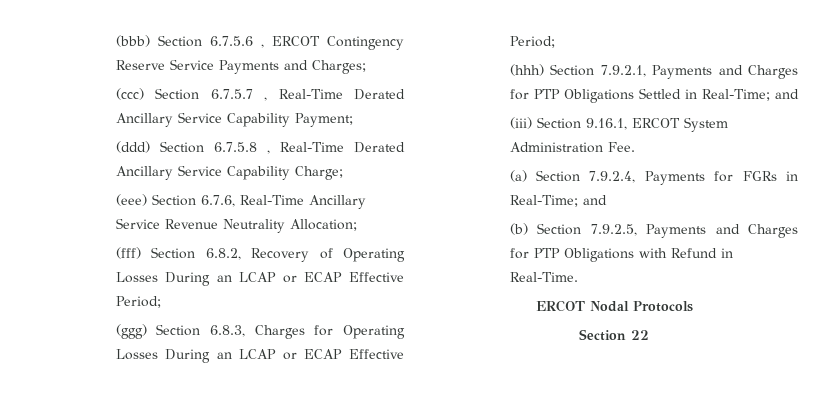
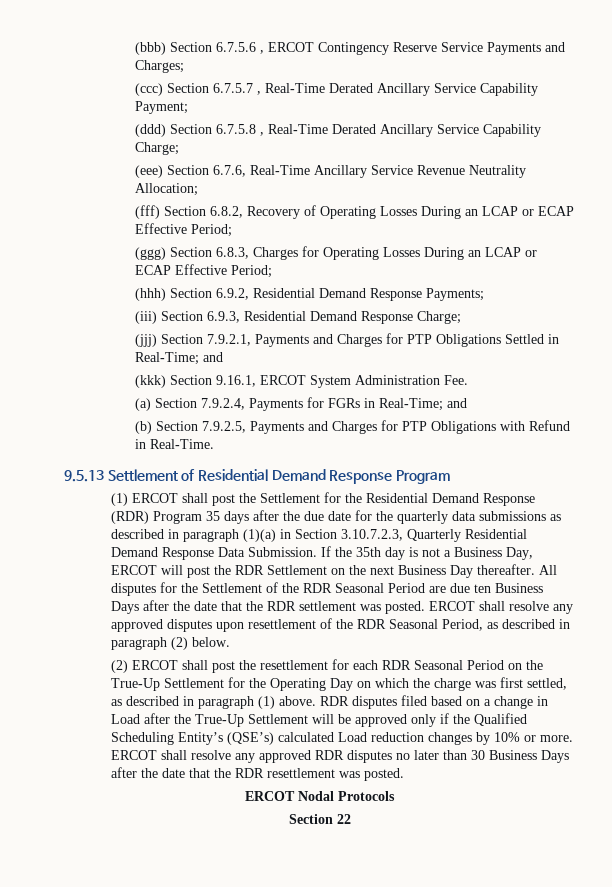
(595, 70) none -> [215,288,484,301] [134,311,461,324] [134,334,203,347] 6.9.2, Residential Demand Response Payments; // (iii) Section 6.9.3, Residential Demand Response Charge; // (jjj) Section
[509,117,532,129] (iii) -> [134,375,166,388] (kkk)
(578, 277) none -> [64,469,450,484] [111,492,536,506] [111,510,562,524] [111,529,528,542] [111,546,534,560] [111,564,558,578] [111,582,544,596] [111,600,574,614] [111,618,571,632] [111,637,231,650] [111,659,544,673] [111,677,568,691] [111,695,549,709] [111,713,528,727] [111,732,574,745] [111,750,570,763] [111,767,405,781] // 9.5.13 Settlement of Residential Demand Response Program // (1) ERCOT shall post the Settlement for the Residential Demand Response (RDR) Program 35 days after the due date for the quarterly data submissions as described in paragraph (1)(a) in Section 3.10.7.2.3, Quarterly Residential Demand Response Data Submission. If the 35th day is not a Business Day, ERCOT will post the RDR Settlement on the next Business Day thereafter. All disputes for the Settlement of the RDR Seasonal Period are due ten Business Days after the date that the RDR settlement was posted. ERCOT shall resolve any approved disputes upon resettlement of the RDR Seasonal Period, as described in paragraph (2) below. // (2) ERCOT shall post the resettlement for each RDR Seasonal Period on the True-Up Settlement for the Operating Day on which the charge was first settled, as described in paragraph (1) above. RDR disputes filed based on a change in Load after the True-Up Settlement will be approved only if the Qualified Scheduling Entity’s (QSE’s) calculated Load reduction changes by 10% or more. ERCOT shall resolve any approved RDR disputes no later than 30 Business Days after the date that the RDR resettlement was posted.

